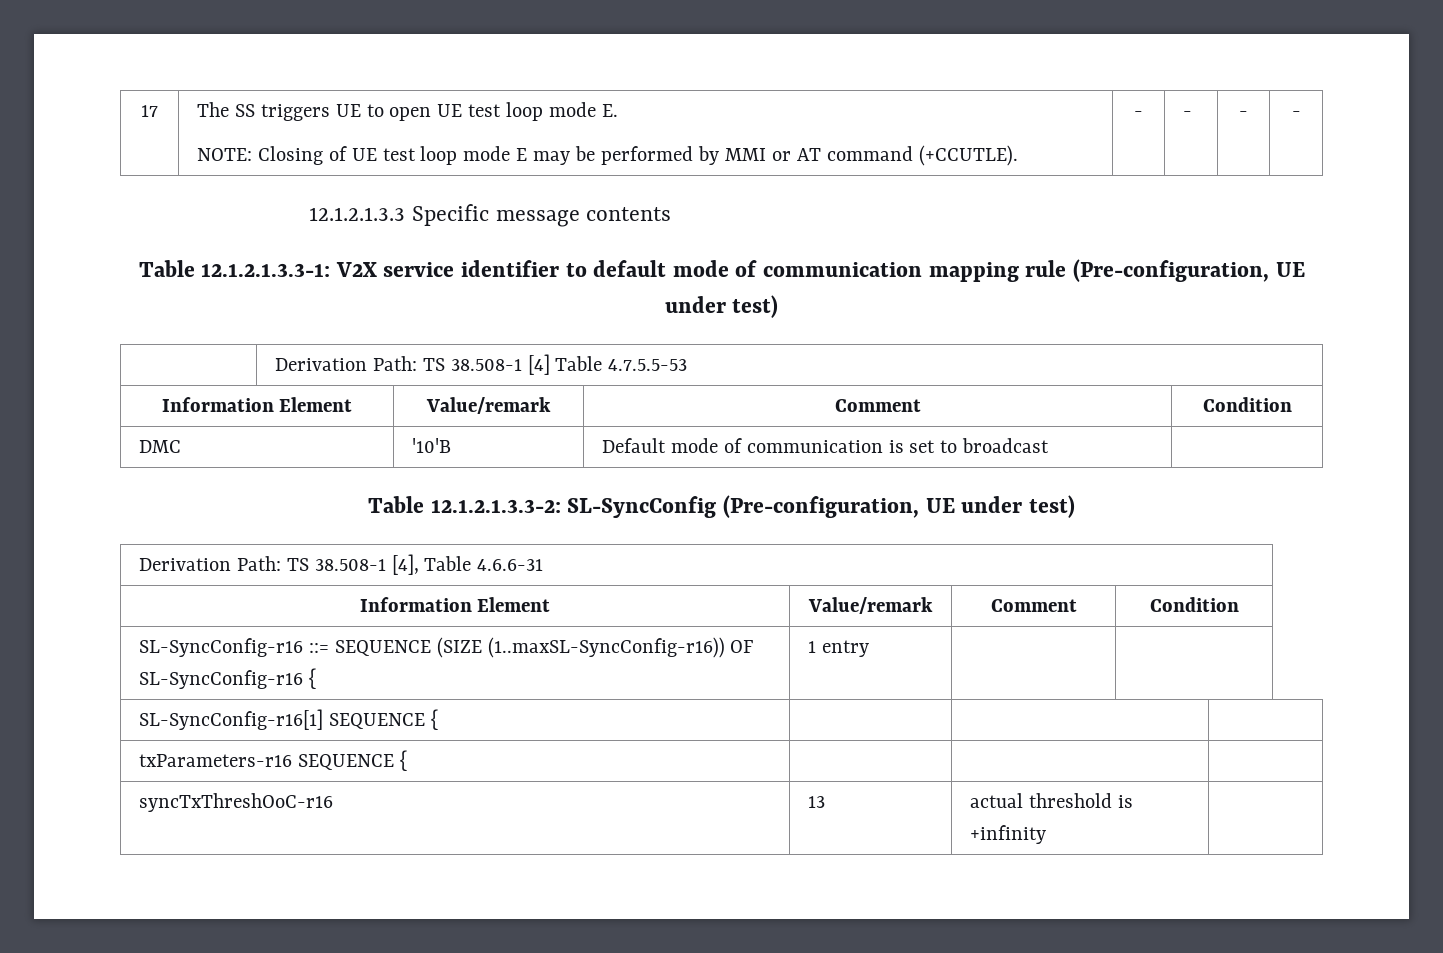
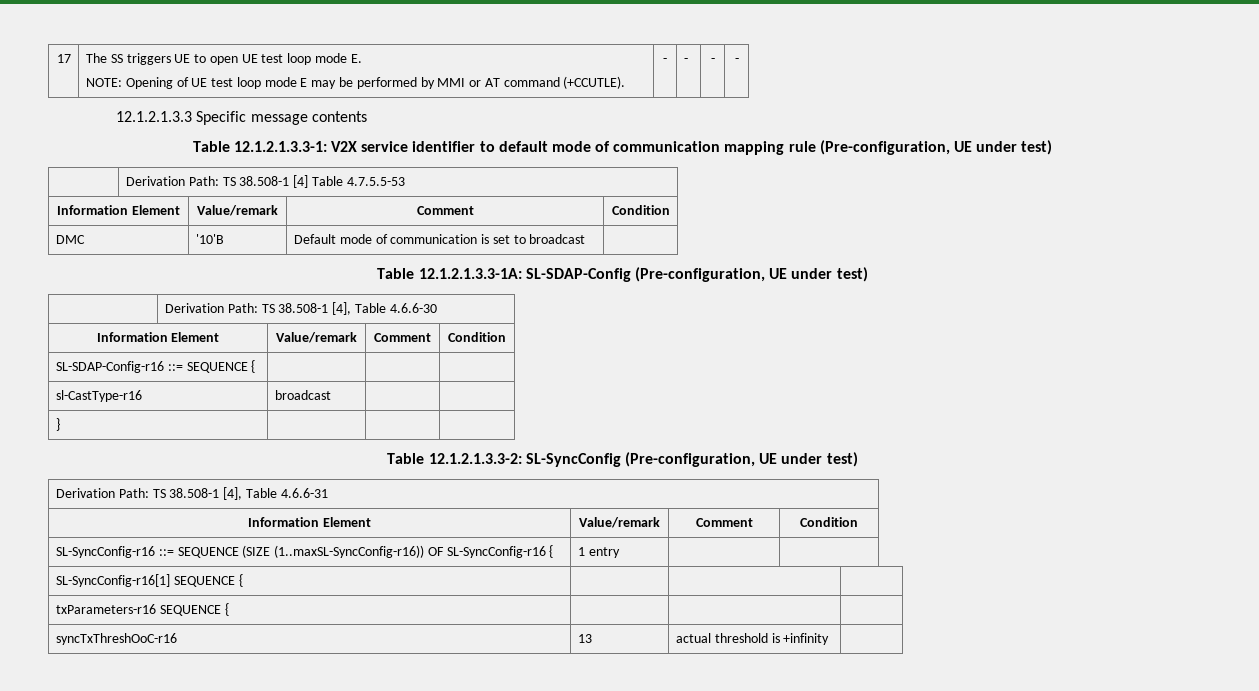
[257,146,323,165] Closing -> [125,77,173,89] Opening
(1050, 445) none -> [377,267,868,282] [164,302,437,315] [96,332,220,342] [276,332,357,343] [374,333,431,342] [448,332,506,342] [55,360,256,373] [55,390,142,402] [274,390,331,400] [55,418,60,431] // Table 12.1.2.1.3.3-1A: SL-SDAP-Config (Pre-configuration, UE under test) // | Derivation Path: TS 38.508-1 [4], Table 4.6.6-30 // Information Element | Value/remark | Comment | Condition // SL-SDAP-Config-r16 ::= SEQUENCE { | | | // sl-CastType-r16 | broadcast | | // } | | |

